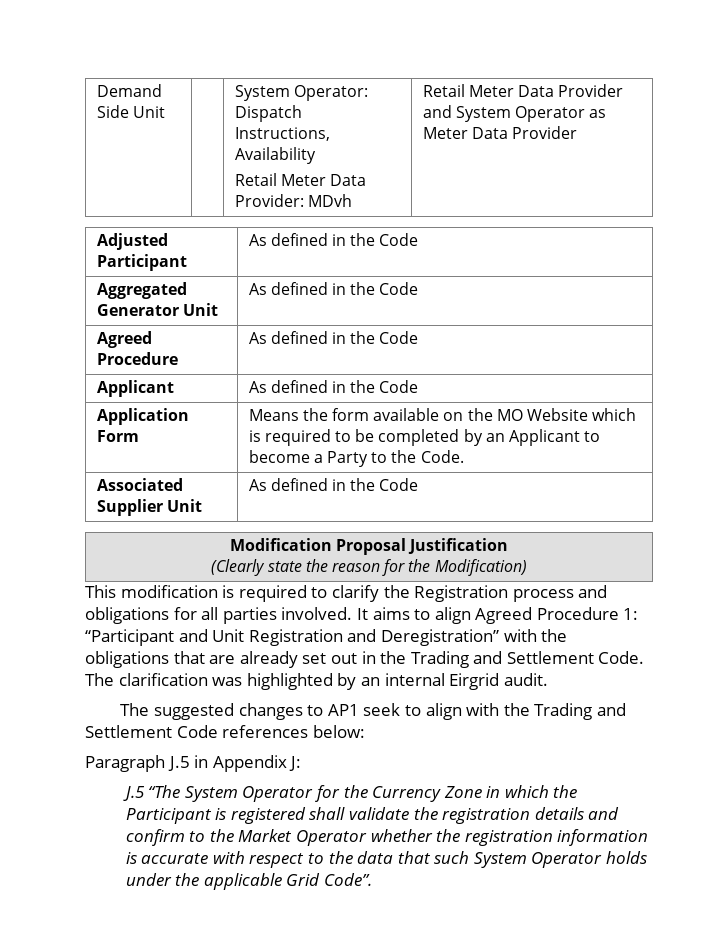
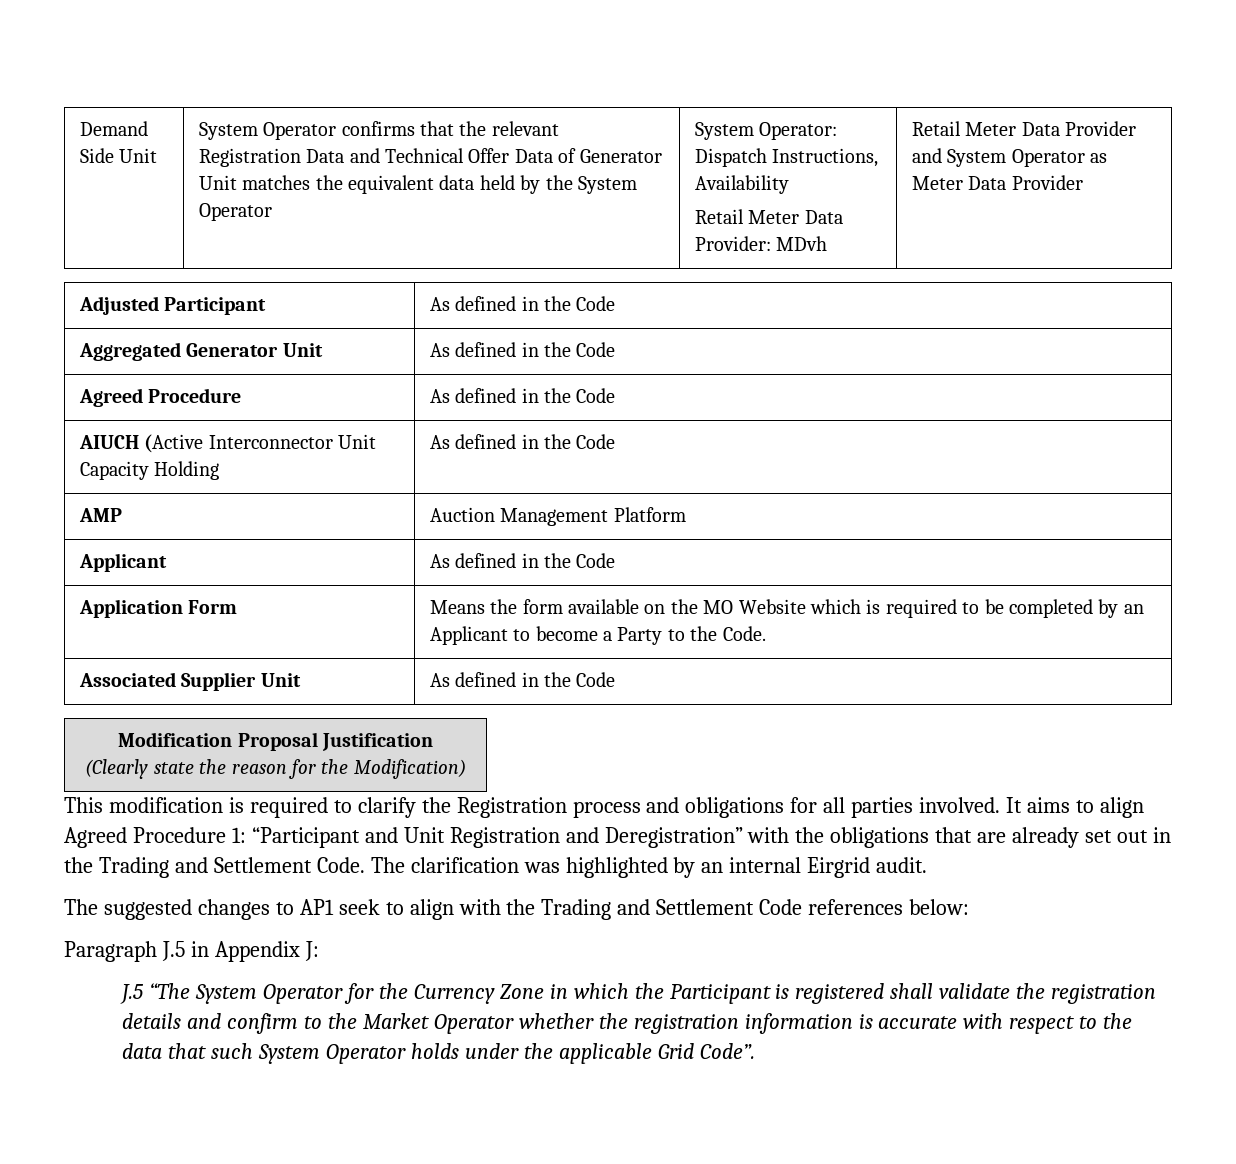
(165, 112) none -> [198,121,559,140] [198,148,662,167] [198,175,638,194] [198,203,272,221] System Operator confirms that the relevant Registration Data and Technical Offer Data of Generator Unit matches the equivalent data held by the System Operator
(419, 337) none -> [78,434,377,453] [79,461,220,480] [429,434,616,449] [78,508,122,522] [429,507,686,526] // AIUCH (Active Interconnector Unit Capacity Holding | As defined in the Code // AMP | Auction Management Platform

